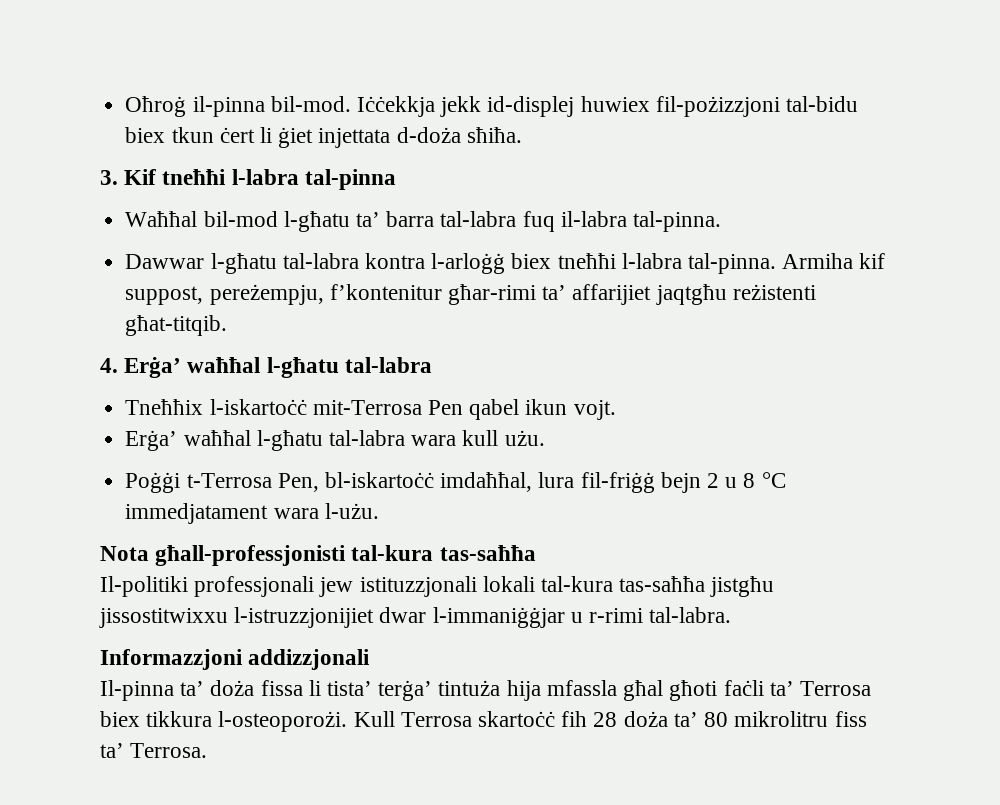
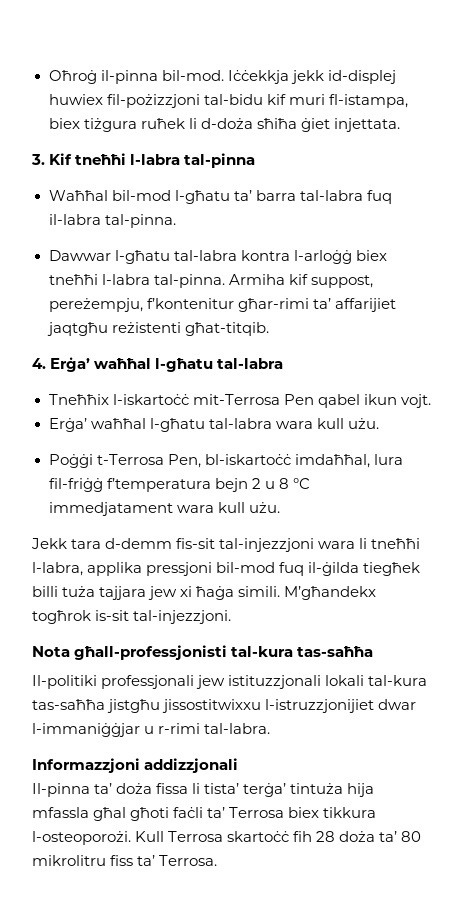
[125,127,522,148] biex tkun ċert li ġiet injettata d-doża sħiħa. -> [266,94,408,108] [48,118,400,132] kif muri fl-istampa, biex tiżgura ruħek li d-doża sħiħa ġiet injettata.
(655, 482) none -> [106,478,211,492] f’temperatura
[324,503,379,519] l-użu. -> [217,502,280,513] [31,538,421,552] [32,562,421,576] [32,586,377,600] [32,610,232,624] kull użu. // Jekk tara d-demm fis-sit tal-injezzjoni wara li tneħħi l-labra, applika pressjoni bil-mod fuq il-ġilda tiegħek billi tuża tajjara jew xi ħaġa simili. M’għandekx togħrok is-sit tal-injezzjoni.

